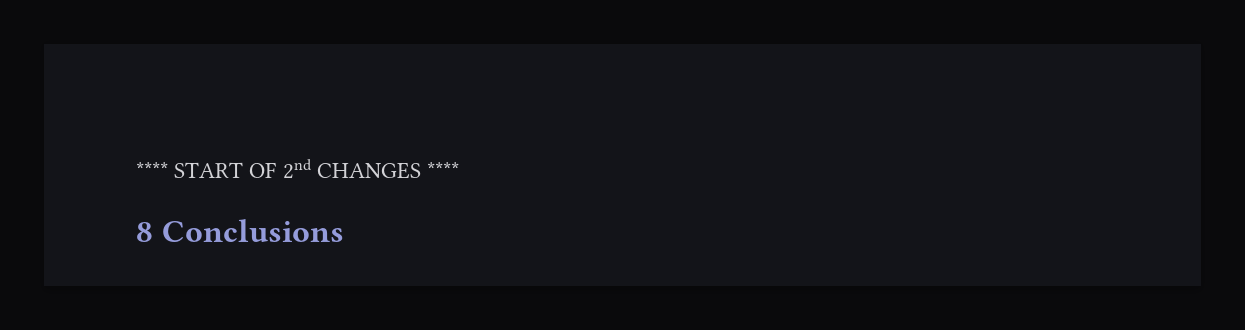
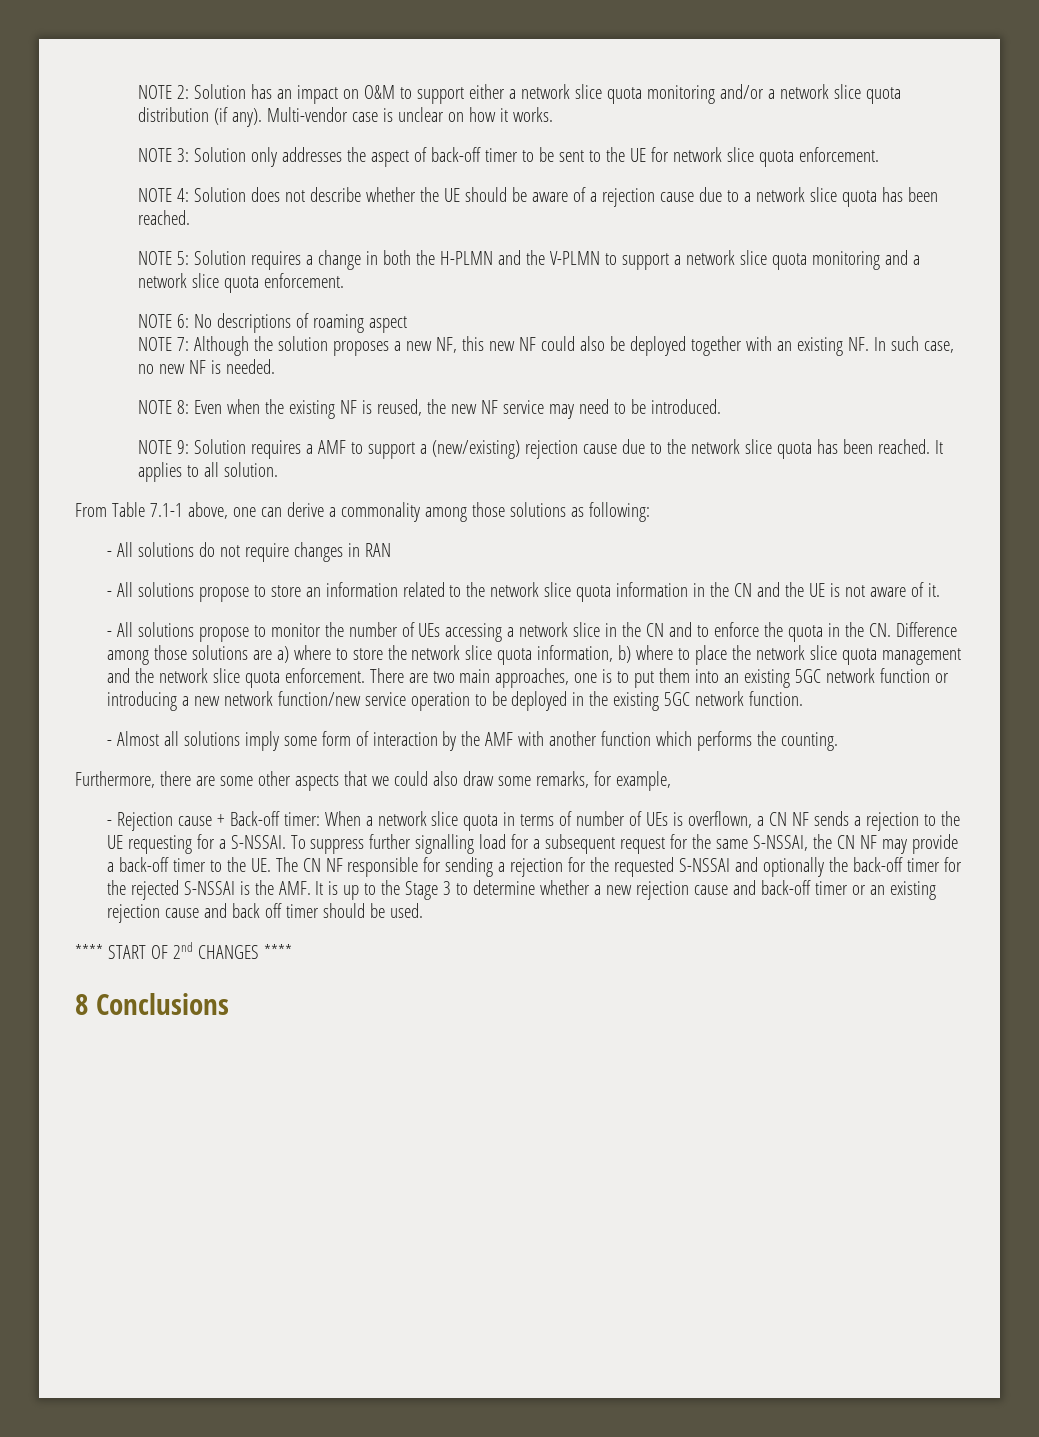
(136, 169) none -> [138,84,901,104] [138,107,554,127] [138,147,879,167] [138,187,938,207] [138,210,191,225] [138,250,920,270] [138,273,345,293] [138,313,408,333] [138,336,954,356] [138,359,276,374] [138,399,721,419] [138,439,943,459] [138,462,279,482] [75,502,650,522] [106,542,391,562] [106,582,941,602] [106,622,958,642] [106,645,962,665] [106,668,950,688] [106,691,804,711] [106,731,839,751] [75,771,671,791] [106,811,961,831] [106,834,959,854] [106,857,963,877] [106,880,937,900] [106,903,423,923] NOTE 2: Solution has an impact on O&M to support either a network slice quota monitoring and/or a network slice quota distribution (if any). Multi-vendor case is unclear on how it works. // NOTE 3: Solution only addresses the aspect of back-off timer to be sent to the UE for network slice quota enforcement. // NOTE 4: Solution does not describe whether the UE should be aware of a rejection cause due to a network slice quota has been reached. // NOTE 5: Solution requires a change in both the H-PLMN and the V-PLMN to support a network slice quota monitoring and a network slice quota enforcement. // NOTE 6: No descriptions of roaming aspect // NOTE 7: Although the solution proposes a new NF, this new NF could also be deployed together with an existing NF. In such case, no new NF is needed. // NOTE 8: Even when the existing NF is reused, the new NF service may need to be introduced. // NOTE 9: Solution requires a AMF to support a (new/existing) rejection cause due to the network slice quota has been reached. It applies to all solution. // From Table 7.1-1 above, one can derive a commonality among those solutions as following: // - All solutions do not require changes in RAN // - All solutions propose to store an information related to the network slice quota information in the CN and the UE is not aware of it. // - All solutions propose to monitor the number of UEs accessing a network slice in the CN and to enforce the quota in the CN. Difference among those solutions are a) where to store the network slice quota information, b) where to place the network slice quota management and the network slice quota enforcement. There are two main approaches, one is to put them into an existing 5GC network function or introducing a new network function/new service operation to be deployed in the existing 5GC network function. // - Almost all solutions imply some form of interaction by the AMF with another function which performs the counting. // Furthermore, there are some other aspects that we could also draw some remarks, for example, // - Rejection cause + Back-off timer: When a network slice quota in terms of number of UEs is overflown, a CN NF sends a rejection to the UE requesting for a S-NSSAI. To suppress further signalling load for a subsequent request for the same S-NSSAI, the CN NF may provide a back-off timer to the UE. The CN NF responsible for sending a rejection for the requested S-NSSAI and optionally the back-off timer for the rejected S-NSSAI is the AMF. It is up to the Stage 3 to determine whether a new rejection cause and back-off timer or an existing rejection cause and back off timer should be used. //

